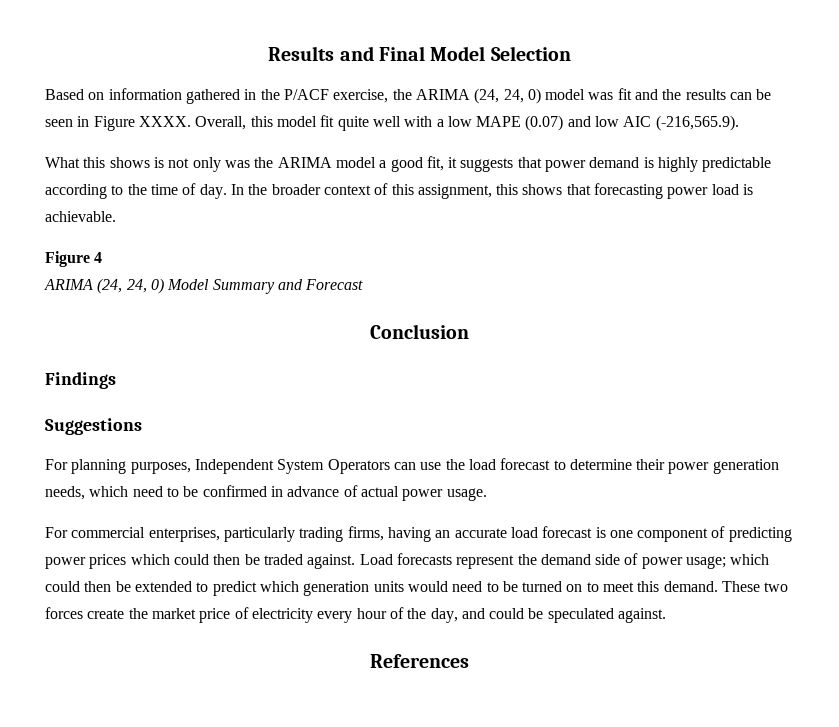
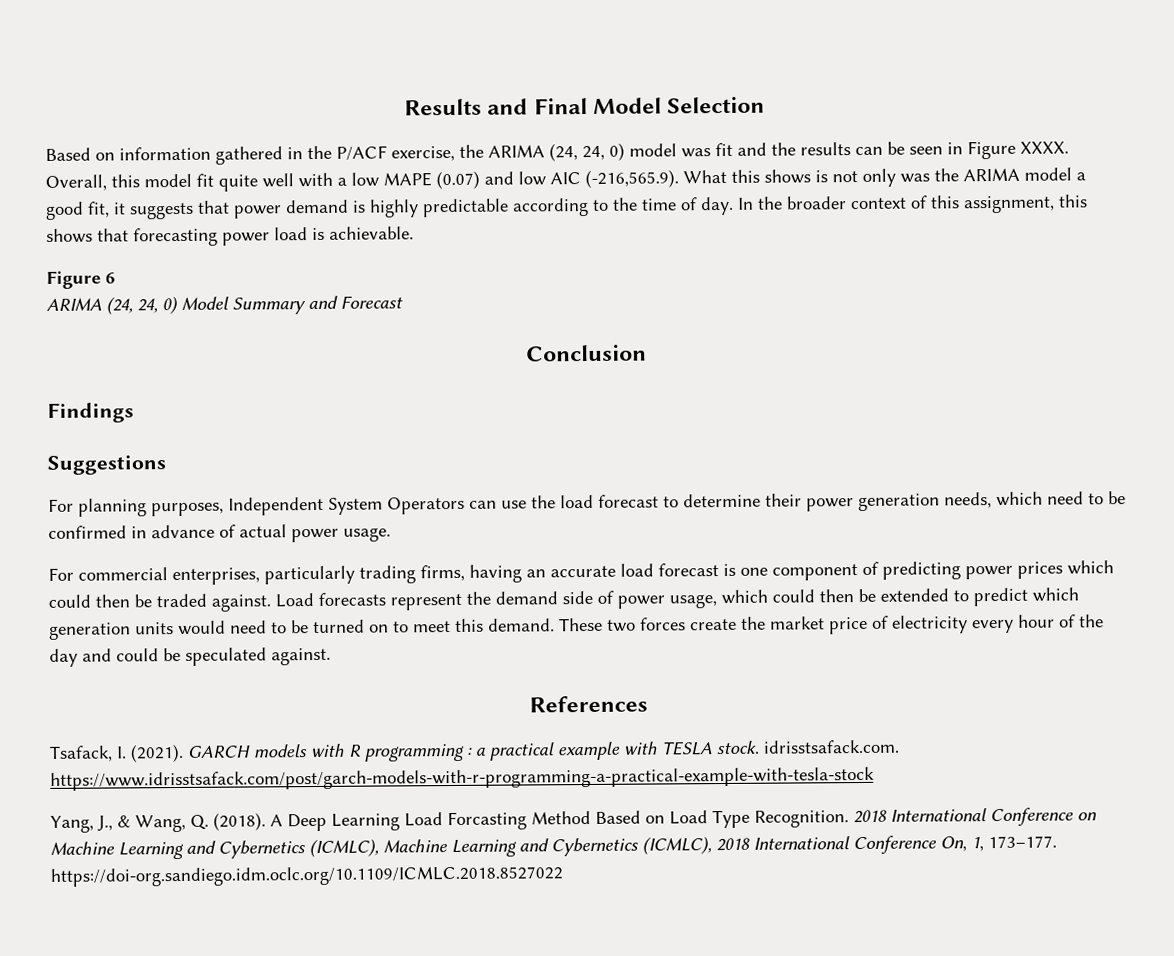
(739, 123) // -> (679, 179) none
[94,252,103,263] 4 -> [105,272,116,284] 6
[686,556,727,569] usage; -> [669,594,717,609] usage,
[430,608,458,623] day, -> [49,648,78,667] day
(469, 661) none -> [49,739,900,763] [50,766,875,791] [50,807,1097,833] [50,835,1057,860] [50,865,563,887] // Tsafack, I. (2021). GARCH models with R programming : a practical example with TESLA stock. idrisstsafack.com. https://www.idrisstsafack.com/post/garch-models-with-r-programming-a-practical-example-with-tesla-stock // Yang, J., & Wang, Q. (2018). A Deep Learning Load Forcasting Method Based on Load Type Recognition. 2018 International Conference on Machine Learning and Cybernetics (ICMLC), Machine Learning and Cybernetics (ICMLC), 2018 International Conference On, 1, 173–177. https://doi-org.sandiego.idm.oclc.org/10.1109/ICMLC.2018.8527022

